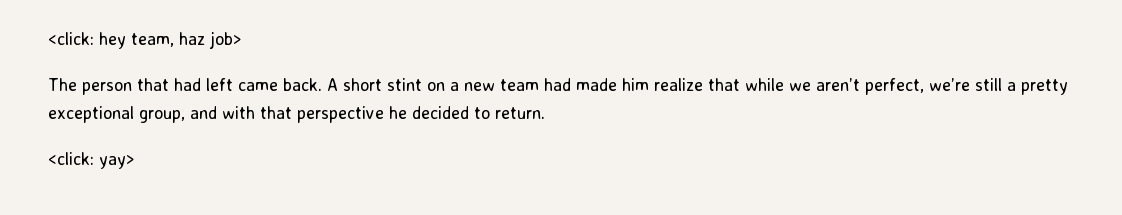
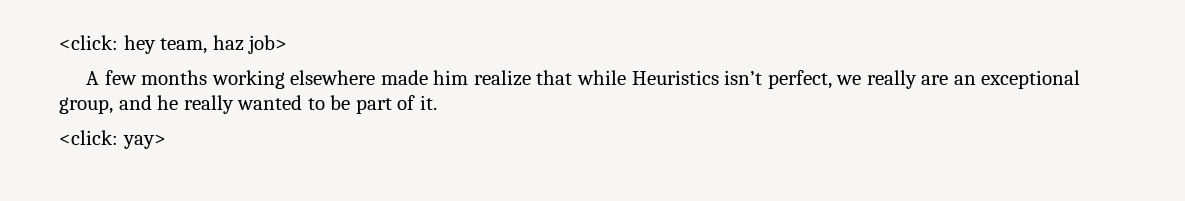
[48,78,571,95] The person that had left came back. A short stint on a new team had -> [86,70,376,89] A few months working elsewhere
[789,78,1068,95] [48,106,545,123] we aren’t perfect, we’re still a pretty exceptional group, and with that perspective he decided to return. -> [631,70,1081,89] [59,95,437,114] Heuristics isn’t perfect, we really are an exceptional group, and he really wanted to be part of it.

